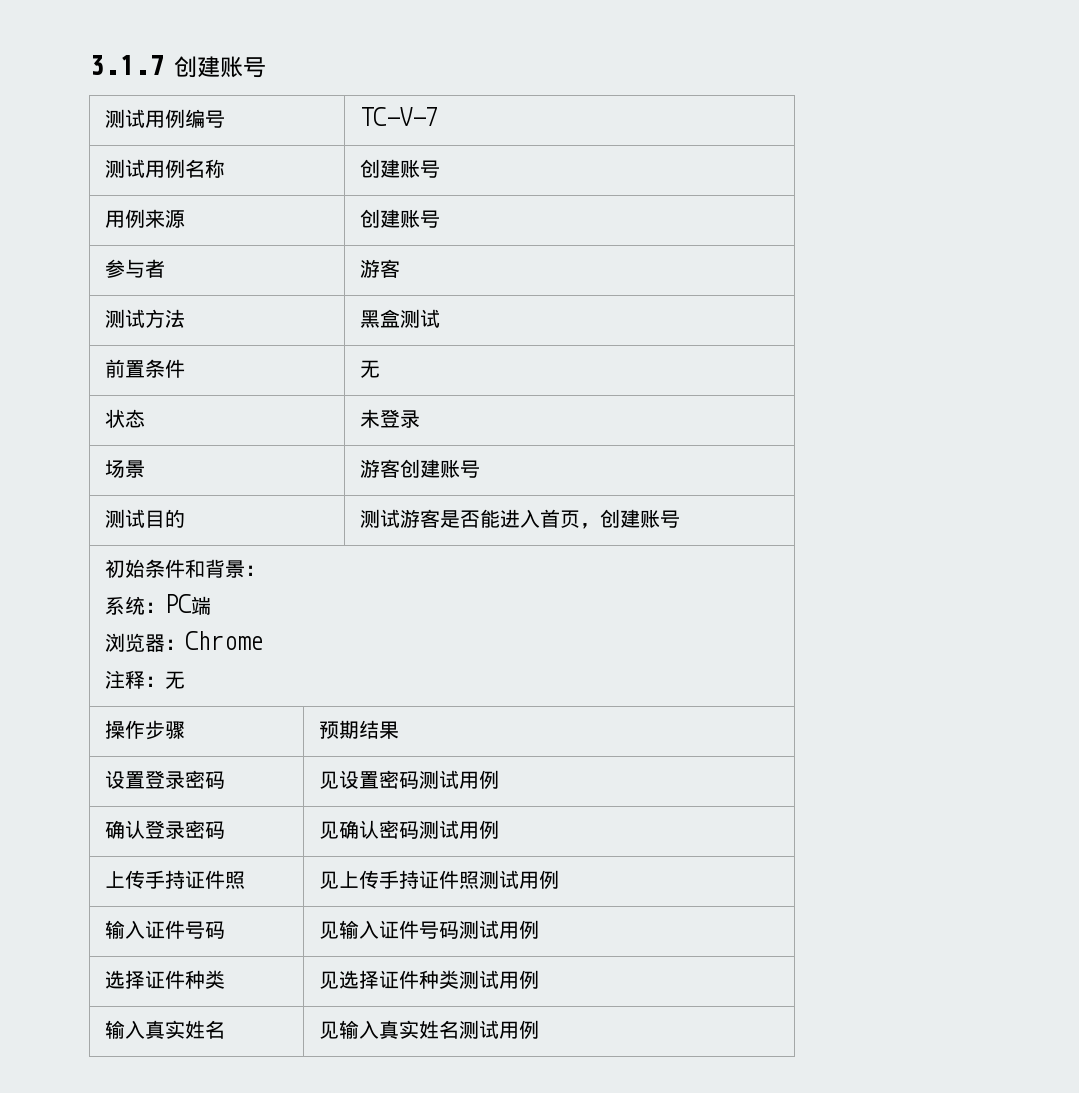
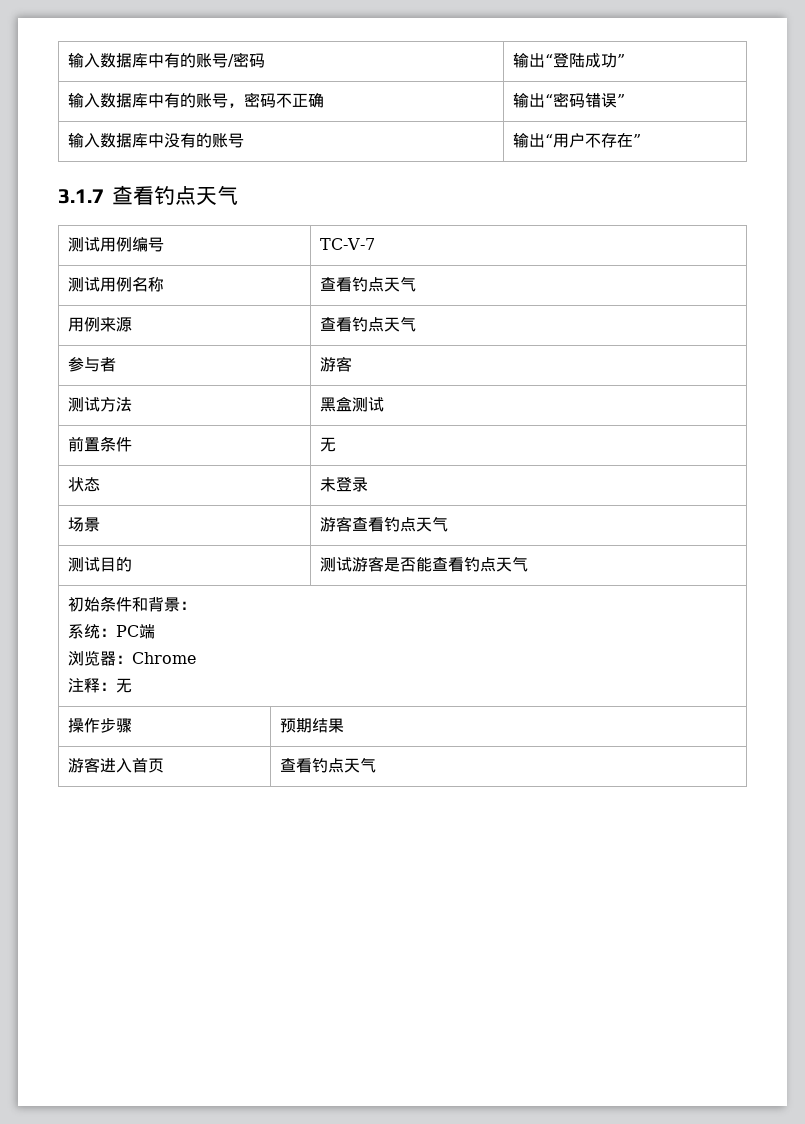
[89,55,266,78] 3.1.7创建账号 -> [67,52,265,68] [512,53,625,68] [67,92,324,108] [512,92,625,108] [67,133,244,148] [512,133,641,148] [58,185,238,205] 输入数据库中有的账号/密码 | 输出“登陆成功” // 输入数据库中有的账号，密码不正确 | 输出“密码错误” // 输入数据库中没有的账号 | 输出“用户不存在” // 3.1.7查看钓点天气
[359,159,440,178] 创建账号 -> [319,276,416,292] 查看钓点天气
[359,209,440,228] 创建账号 -> [319,316,416,332] 查看钓点天气
[399,459,480,478] 创建账号 -> [351,516,448,532] 查看钓点天气
[499,509,680,529] 进入首页，创建账号 -> [431,556,528,572] 查看钓点天气
[104,770,225,789] [318,770,499,789] [104,820,225,839] [318,820,499,839] [104,870,245,889] [318,870,559,889] [104,920,225,939] [318,920,539,939] [104,970,225,989] [318,970,539,989] [104,1020,225,1039] [318,1020,539,1039] 设置登录密码 | 见设置密码测试用例 // 确认登录密码 | 见确认密码测试用例 // 上传手持证件照 | 见上传手持证件照测试用例 // 输入证件号码 | 见输入证件号码测试用例 // 选择证件种类 | 见选择证件种类测试用例 // 输入真实姓名 | 见输入真实姓名测试用例 -> [67,757,164,773] [279,757,376,773] 游客进入首页 | 查看钓点天气

